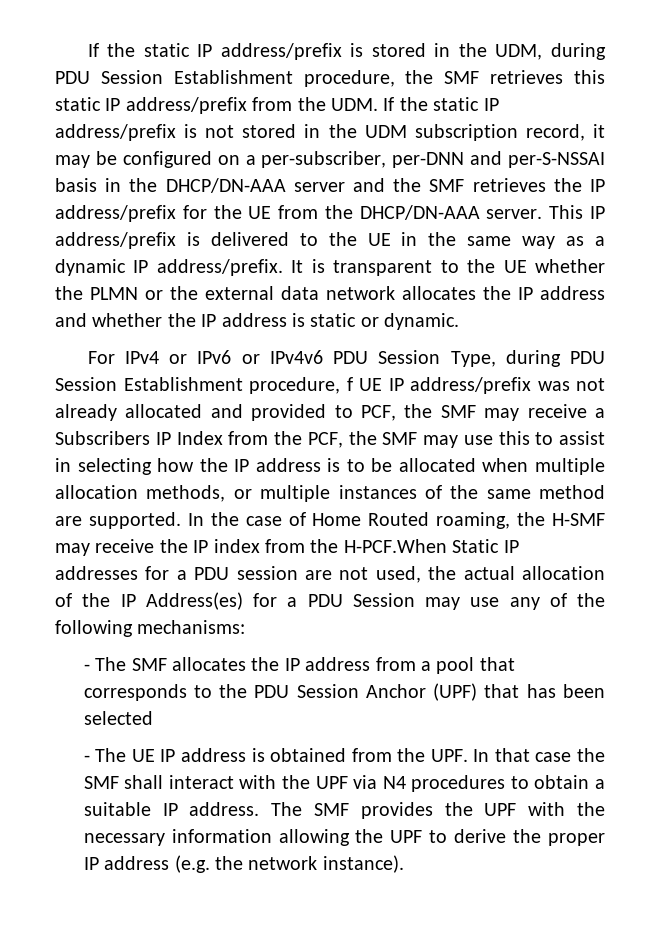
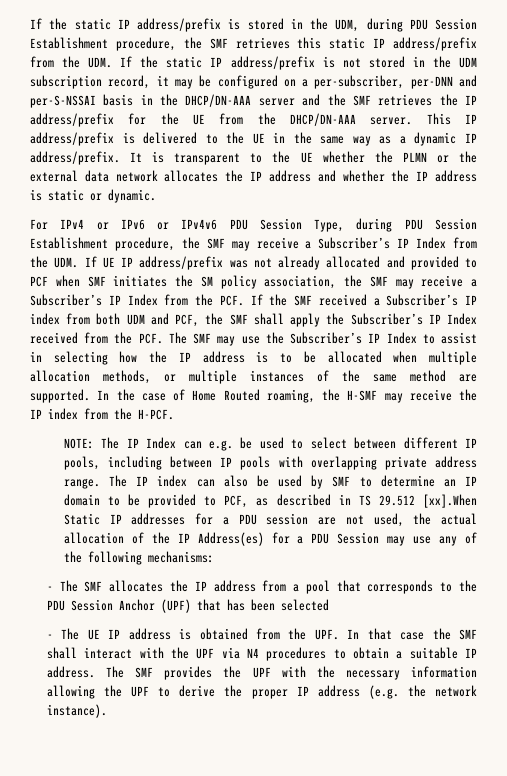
[346,377,353,391] f -> [181,237,477,251] [30,256,97,268] the SMF may receive a Subscriber’s IP Index from the UDM. If
[361,404,605,421] [55,431,530,448] PCF, the SMF may receive a Subscribers IP Index from the PCF, the SMF may use this -> [30,275,477,289] [30,294,477,306] [30,313,477,327] [30,332,417,346] PCF when SMF initiates the SM policy association, the SMF may receive a Subscriber’s IP Index from the PCF. If the SMF received a Subscriber’s IP index from both UDM and PCF, the SMF shall apply the Subscriber’s IP Index received from the PCF. The SMF may use the Subscriber’s IP Index
[343,539,447,553] H-PCF.When -> [138,409,174,420] [63,437,478,451] [63,456,477,470] [63,475,478,489] [63,494,477,508] H-PCF. // NOTE: The IP Index can e.g. be used to select between different IP pools, including between IP pools with overlapping private address range. The IP index can also be used by SMF to determine an IP domain to be provided to PCF, as described in TS 29.512 [xx].When

